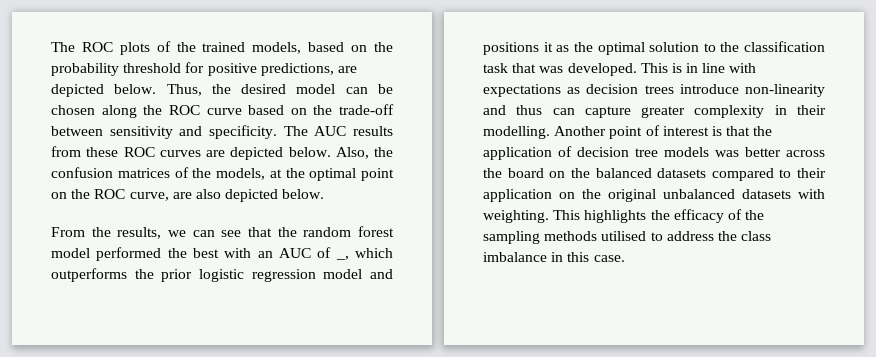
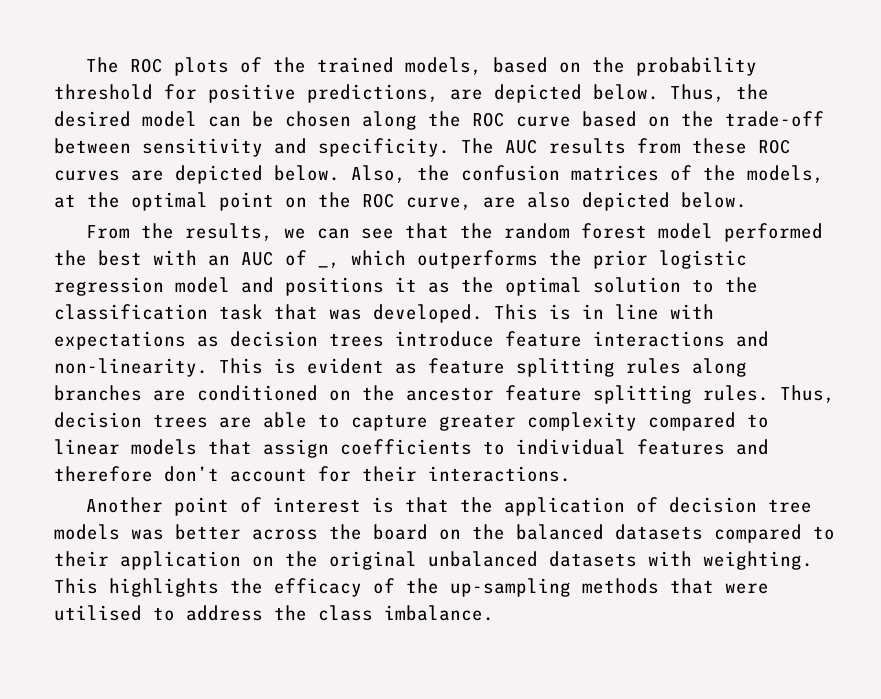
[745,84,825,97] [483,105,826,118] [483,126,550,139] non-linearity and thus can capture greater complexity in their modelling. -> [505,331,769,347] [54,358,747,377] [54,385,835,404] [54,412,769,431] [54,439,769,458] [54,466,571,482] feature interactions and non-linearity. This is evident as feature splitting rules along branches are conditioned on the ancestor feature splitting rules. Thus, decision trees are able to capture greater complexity compared to linear models that assign coefficients to individual features and therefore don’t account for their interactions. //
[483,231,598,244] sampling methods -> [450,578,769,597] up-sampling methods that were
[483,252,625,262] imbalance in this case. -> [384,605,494,621] imbalance.

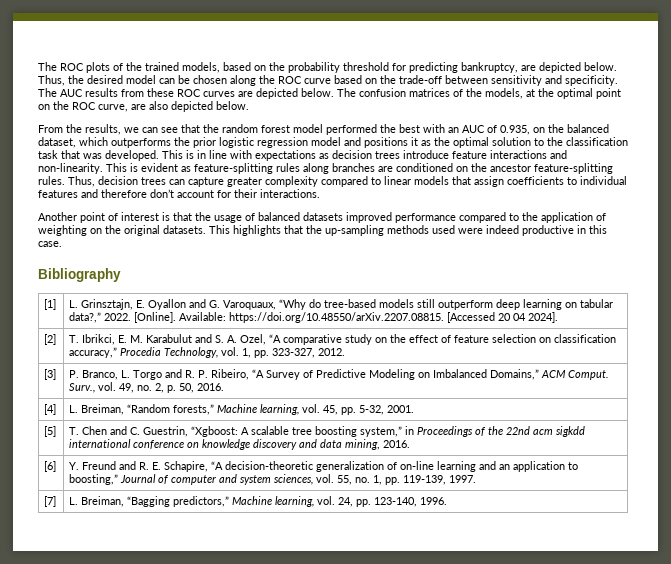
[208,84,439,103] positive predictions, -> [409,62,518,73] predicting bankruptcy,
[351,165,450,183] Also, the -> [337,88,356,97] The
[318,262,340,268] _, -> [500,124,609,135] [38,137,76,148] 0.935, on the balanced dataset,
[428,358,615,377] feature splitting -> [194,163,273,174] feature-splitting
[505,385,692,404] feature splitting -> [534,163,613,174] feature-splitting
[219,412,340,428] are able to -> [169,179,185,185] can
[504,497,813,516] [54,524,835,543] [54,551,813,570] [54,578,769,597] [54,605,494,621] application of decision tree models was better across the board on the balanced datasets compared to their application on the original unbalanced datasets with weighting. This highlights the efficacy of the up-sampling methods that were utilised to address the class imbalance. -> [214,212,606,223] [38,225,607,236] [38,241,62,247] [38,268,121,282] [44,299,57,310] [69,299,614,310] [69,312,559,323] [44,334,57,345] [69,334,617,345] [69,347,346,358] [44,369,57,380] [69,369,610,380] [69,382,225,393] [44,404,57,415] [69,404,415,415] [44,426,57,437] [69,426,586,437] [69,439,411,450] [44,461,57,472] [69,461,579,472] [69,474,477,485] [44,496,57,507] [69,496,448,507] usage of balanced datasets improved performance compared to the application of weighting on the original datasets. This highlights that the up-sampling methods used were indeed productive in this case. // Bibliography // [1] | L. Grinsztajn, E. Oyallon and G. Varoquaux, “Why do tree-based models still outperform deep learning on tabular data?,” 2022. [Online]. Available: https://doi.org/10.48550/arXiv.2207.08815. [Accessed 20 04 2024]. // [2] | T. Ibrikci, E. M. Karabulut and S. A. Ozel, “A comparative study on the effect of feature selection on classification accuracy,” Procedia Technology, vol. 1, pp. 323-327, 2012. // [3] | P. Branco, L. Torgo and R. P. Ribeiro, “A Survey of Predictive Modeling on Imbalanced Domains,” ACM Comput. Surv., vol. 49, no. 2, p. 50, 2016. // [4] | L. Breiman, “Random forests,” Machine learning, vol. 45, pp. 5-32, 2001. // [5] | T. Chen and C. Guestrin, “Xgboost: A scalable tree boosting system,” in Proceedings of the 22nd acm sigkdd international conference on knowledge discovery and data mining, 2016. // [6] | Y. Freund and R. E. Schapire, “A decision-theoretic generalization of on-line learning and an application to boosting,” Journal of computer and system sciences, vol. 55, no. 1, pp. 119-139, 1997. // [7] | L. Breiman, “Bagging predictors,” Machine learning, vol. 24, pp. 123-140, 1996.

